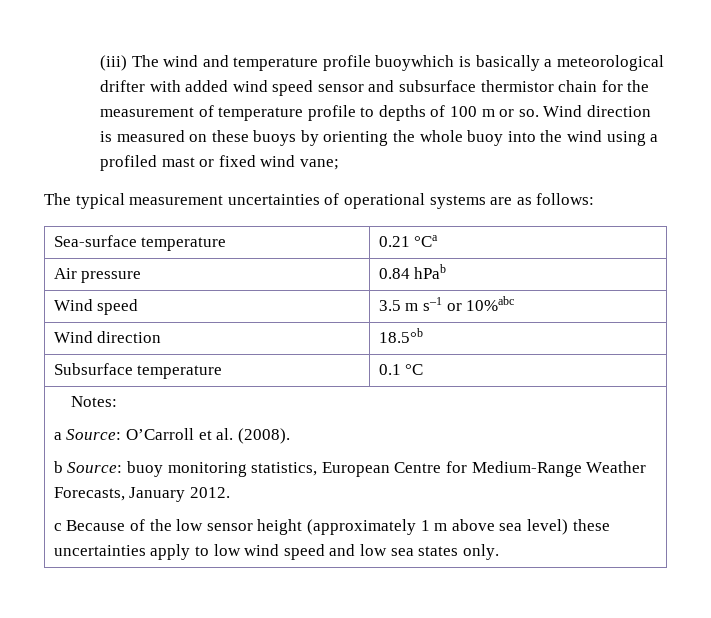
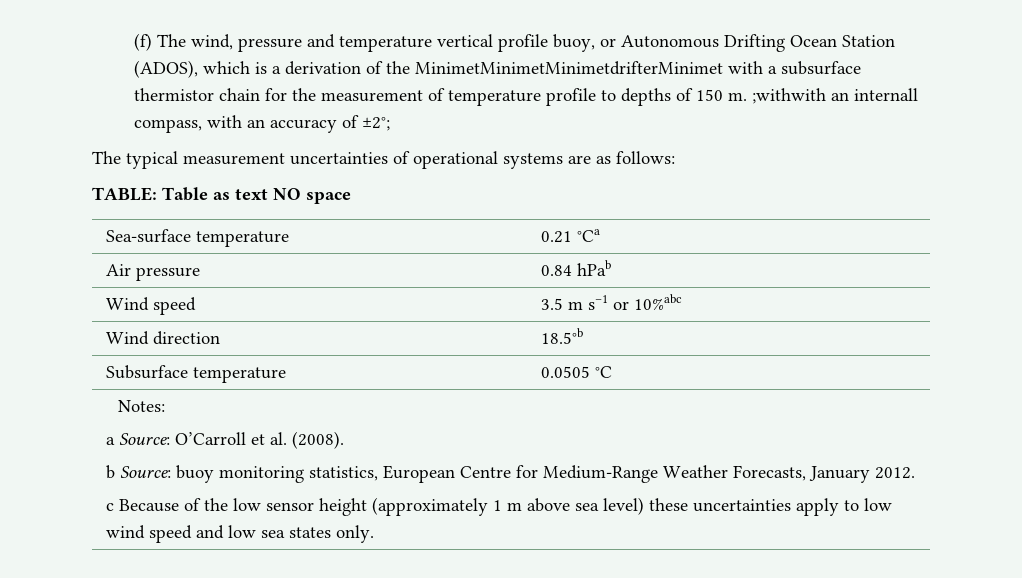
[99,55,664,71] [99,80,395,96] (iii) The wind and temperature profile buoywhich is basically a meteorological drifter with added wind speed sensor and -> [134,33,896,52] [134,60,778,78] (f) The wind, pressure and temperature vertical profile buoy, or Autonomous Drifting Ocean Station (ADOS), which is a derivation of the MinimetMinimetMinimetdrifterMinimet with a
[450,105,652,117] [99,130,659,146] [99,155,339,171] 100 m or so. Wind direction is measured on these buoys by orienting the whole buoy into the wind using a profiled mast or fixed wind vane; -> [696,88,919,104] [134,115,391,133] 150 m. ;withwith an internall compass, with an accuracy of ±2°;
(595, 199) none -> [92,187,351,204] // TABLE: Table as text NO space
[378,364,401,375] 0.1 -> [540,366,590,378] 0.0505

